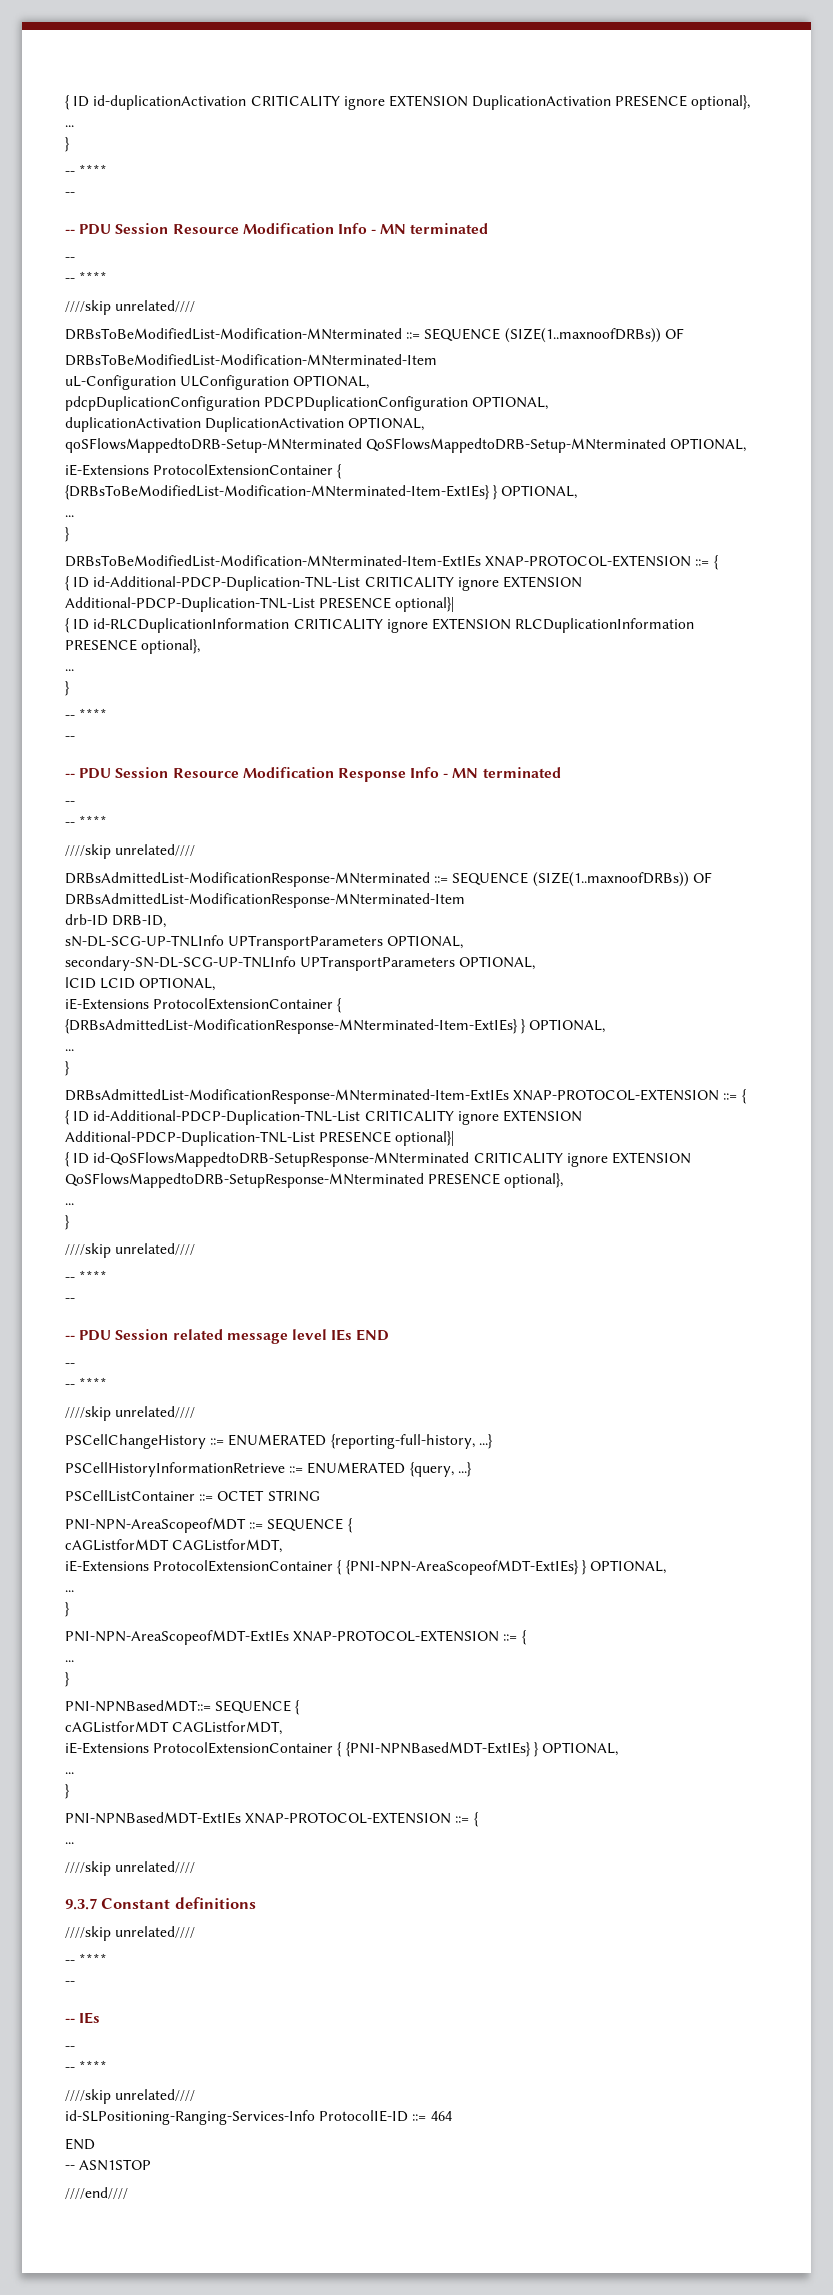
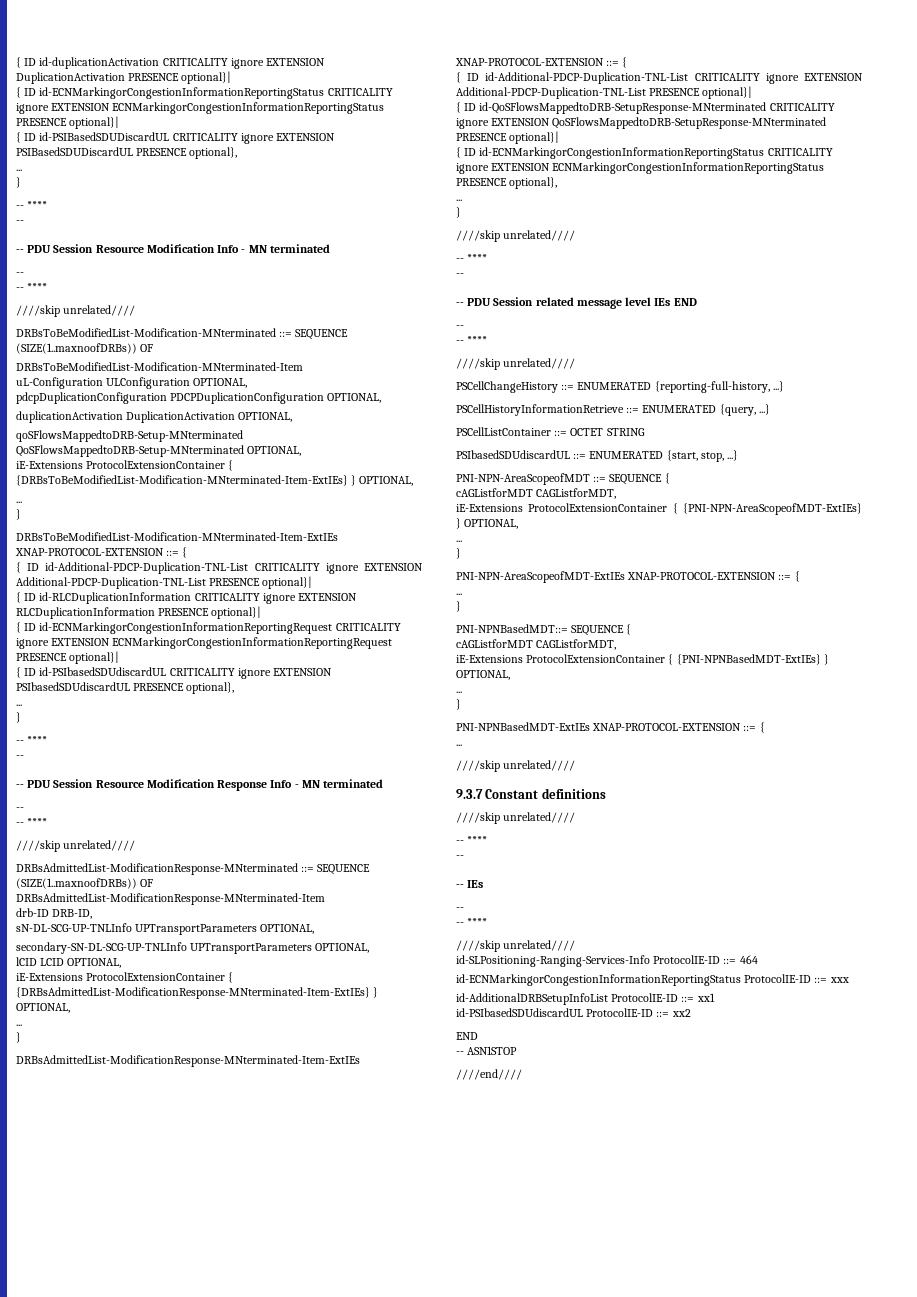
(688, 101) none -> [181,71,232,84] [16,87,393,99] [16,102,385,114] [16,116,120,129] [16,132,336,144] [16,147,188,156] optional}| // { ID id-ECNMarkingorCongestionInformationReportingStatus CRITICALITY ignore EXTENSION ECNMarkingorCongestionInformationReportingStatus PRESENCE optional}| // { ID id-PSIBasedSDUDiscardUL CRITICALITY ignore EXTENSION PSIBasedSDUDiscardUL PRESENCE
(137, 645) none -> [211,606,262,619] [16,622,401,634] [16,637,393,649] [16,651,120,664] [16,667,333,679] [16,682,185,691] optional}| // { ID id-ECNMarkingorCongestionInformationReportingRequest CRITICALITY ignore EXTENSION ECNMarkingorCongestionInformationReportingRequest PRESENCE optional}| // { ID id-PSIbasedSDUdiscardUL CRITICALITY ignore EXTENSION PSIbasedSDUdiscardUL PRESENCE
(501, 1179) none -> [509,131,560,144] [456,147,833,159] [456,162,825,174] [456,178,507,186] optional}| // { ID id-ECNMarkingorCongestionInformationReportingStatus CRITICALITY ignore EXTENSION ECNMarkingorCongestionInformationReportingStatus PRESENCE
(320, 1496) none -> [456,450,739,462] // PSIbasedSDUdiscardUL ::= ENUMERATED {start, stop, ...}
(452, 2116) none -> [456,974,849,986] [456,993,715,1005] [456,1008,691,1017] // id-ECNMarkingorCongestionInformationReportingStatus ProtocolIE-ID ::= xxx // id-AdditionalDRBSetupInfoList ProtocolIE-ID ::= xx1 // id-PSIbasedSDUdiscardUL ProtocolIE-ID ::= xx2

